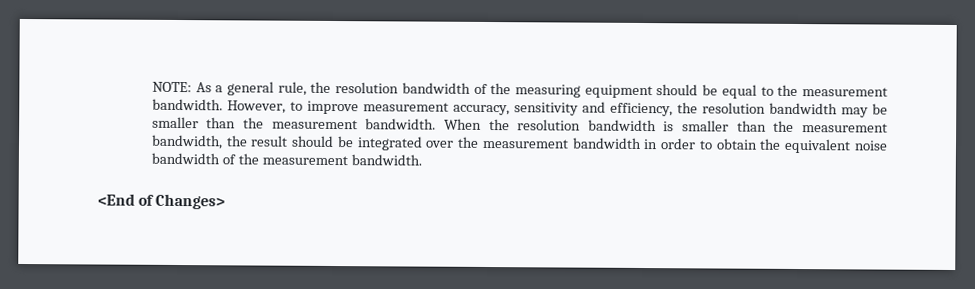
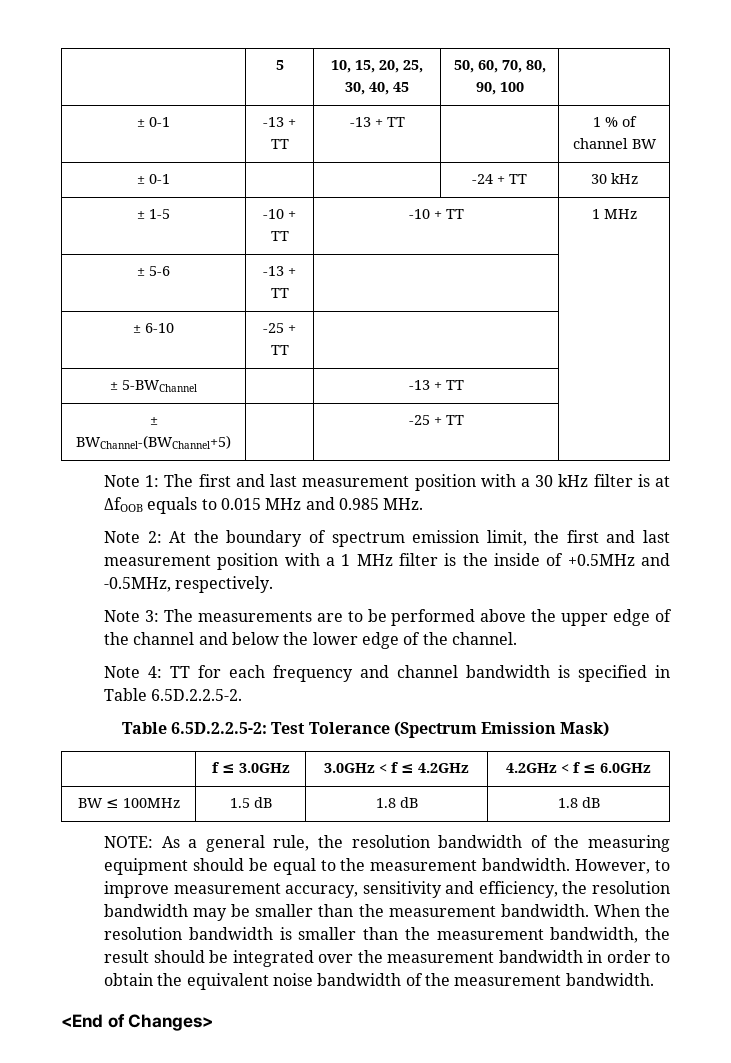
(151, 87) none -> [275,60,284,70] [331,60,423,73] [345,82,409,95] [453,60,546,73] [475,82,524,95] [137,117,170,127] [263,117,296,127] [270,139,289,149] [349,117,405,127] [593,116,637,127] [572,138,657,149] [137,174,170,184] [472,174,527,184] [590,173,638,184] [137,209,170,219] [263,209,296,219] [270,231,289,241] [408,209,464,219] [591,209,637,219] [137,266,170,276] [263,266,296,276] [270,288,289,298] [133,323,174,333] [263,323,296,333] [270,345,289,355] [110,380,197,392] [408,380,464,390] [149,417,158,425] [76,435,231,449] [408,415,464,425] [104,474,670,491] [104,497,424,514] [104,530,670,547] [104,553,670,570] [104,576,274,593] [104,609,672,626] [104,632,517,649] [104,665,670,682] [104,688,243,701] [121,721,610,738] [211,762,290,773] [324,762,469,773] [506,762,651,773] [77,798,180,808] [229,797,272,808] [375,797,418,808] [557,797,600,808] | 5 | 10, 15, 20, 25, 30, 40, 45 | 50, 60, 70, 80, 90, 100 | // ± 0-1 | -13 + TT | -13 + TT | | 1 % of channel BW // ± 0-1 | | | -24 + TT | 30 kHz // ± 1-5 | -10 + TT | -10 + TT | 1 MHz // ± 5-6 | -13 + TT | | // ± 6-10 | -25 + TT | | // ± 5-BWChannel | | -13 + TT | // ± BWChannel-(BWChannel+5) | | -25 + TT | // Note 1: The first and last measurement position with a 30 kHz filter is at ΔfOOB equals to 0.015 MHz and 0.985 MHz. // Note 2: At the boundary of spectrum emission limit, the first and last measurement position with a 1 MHz filter is the inside of +0.5MHz and -0.5MHz, respectively. // Note 3: The measurements are to be performed above the upper edge of the channel and below the lower edge of the channel. // Note 4: TT for each frequency and channel bandwidth is specified in Table 6.5D.2.2.5-2. // Table 6.5D.2.2.5-2: Test Tolerance (Spectrum Emission Mask) // | f ≤ 3.0GHz | 3.0GHz < f ≤ 4.2GHz | 4.2GHz < f ≤ 6.0GHz // BW ≤ 100MHz | 1.5 dB | 1.8 dB | 1.8 dB //

